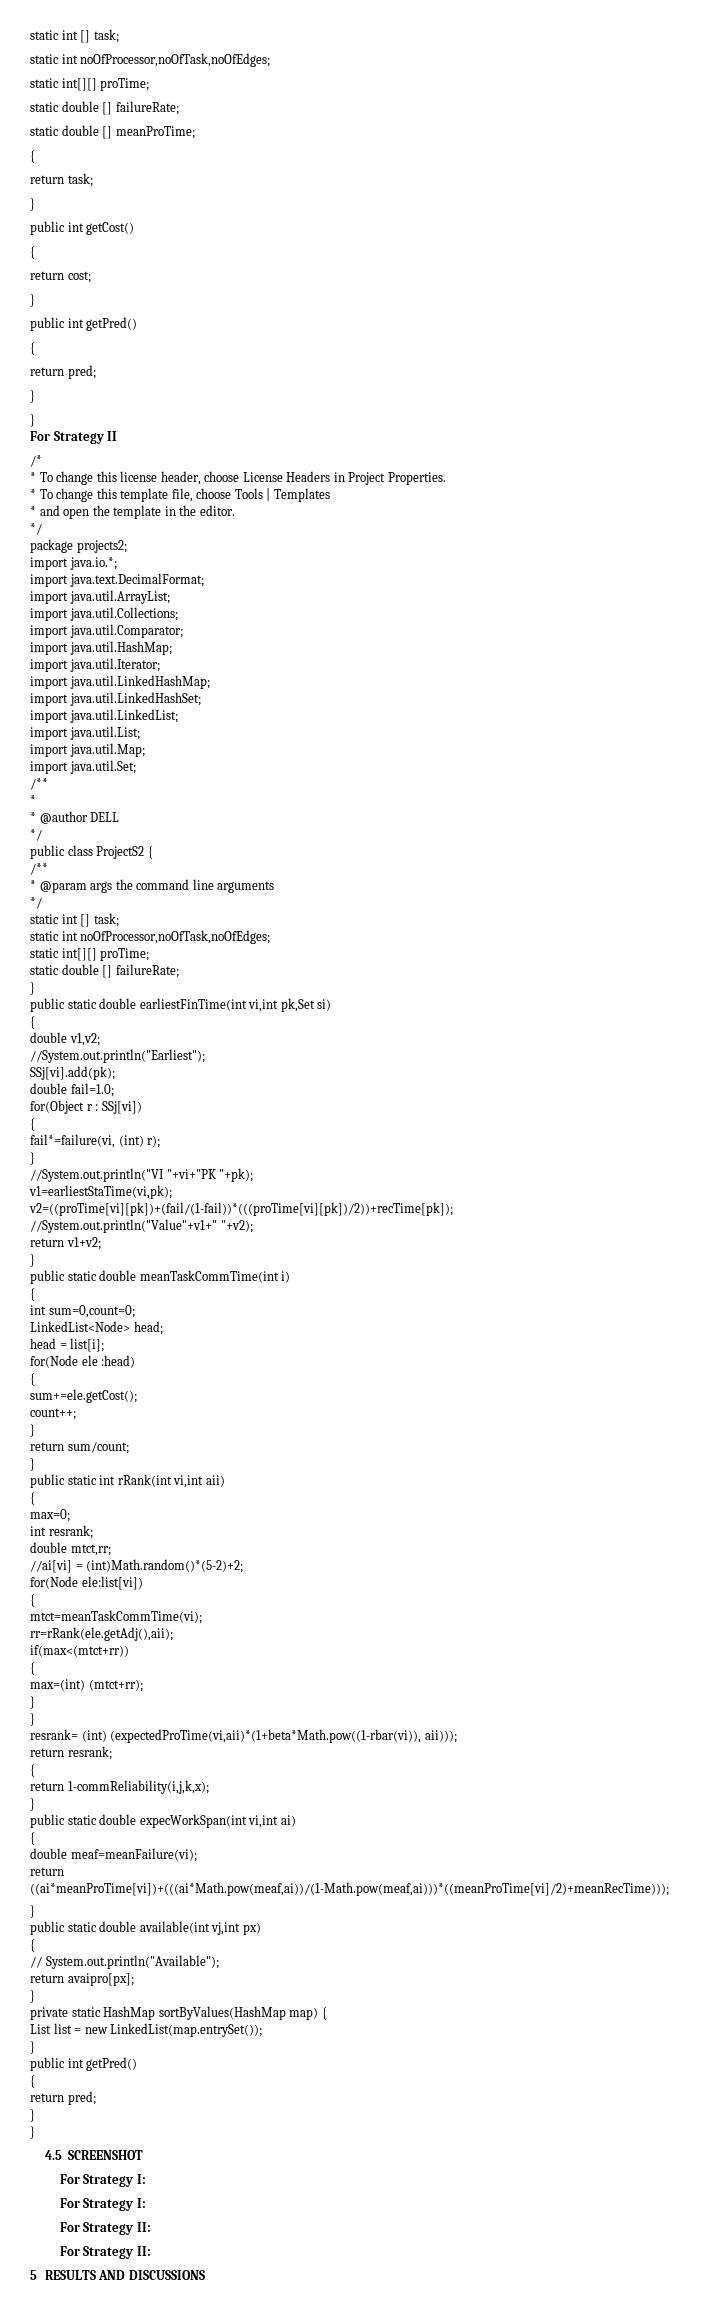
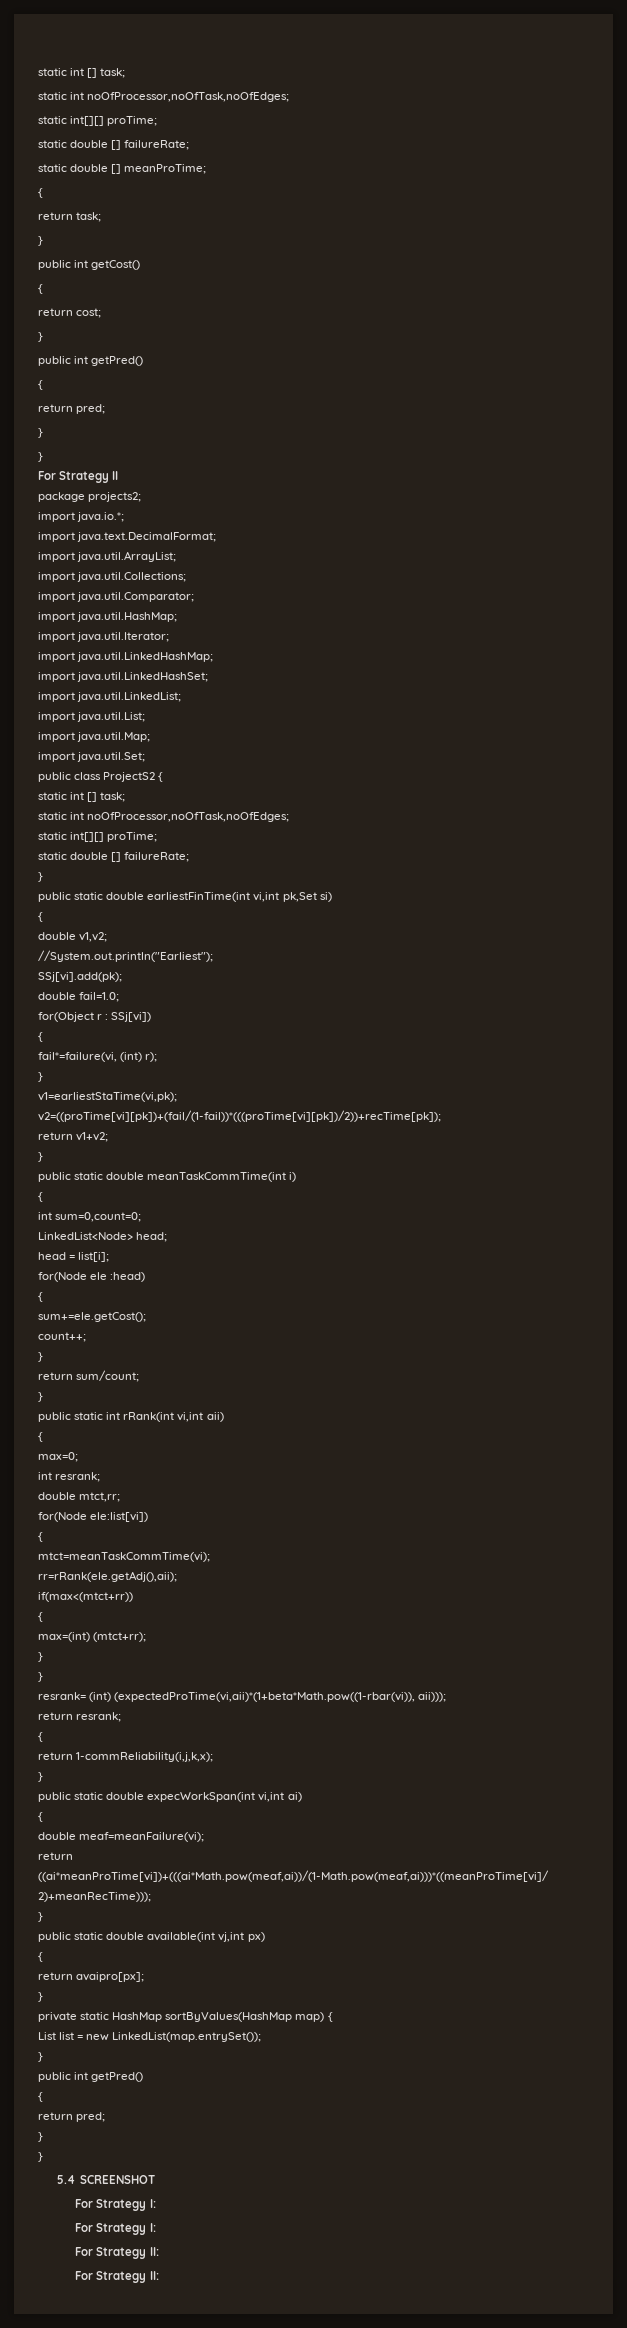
[30,455,42,467] [30,471,446,485] [30,488,330,502] [30,505,235,519] [30,523,42,535] // /* // * To change this license header, choose License Headers in Project Properties. // * To change this template file, choose Tools | Templates // * and open the template in the editor. // */ -> (119, 475) none
[30,778,48,790] [30,795,36,805] [30,811,120,824] [30,829,42,841] [30,845,153,859] [30,863,48,875] [30,879,275,893] [30,897,42,909] /** // * // * @author DELL // */ // public class ProjectS2 { // /** // * @param args the command line arguments // */ -> [38,772,164,782] public class ProjectS2 {
[30,1168,254,1182] // //System.out.println("VI "+vi+"PK "+pk); -> (43, 1077) none
[30,1219,253,1233] // //System.out.println("Value"+v1+" "+v2); -> (441, 1116) none
[30,1559,244,1573] // //ai[vi] = (int)Math.random()*(5-2)+2; -> (121, 1497) none
[30,1955,219,1969] // // System.out.println("Available"); -> (43, 1957) none
[44,2150,62,2160] 4.5 -> [56,2175,75,2184] 5.4
[30,2270,205,2280] // 5 RESULTS AND DISCUSSIONS -> (159, 2275) none

